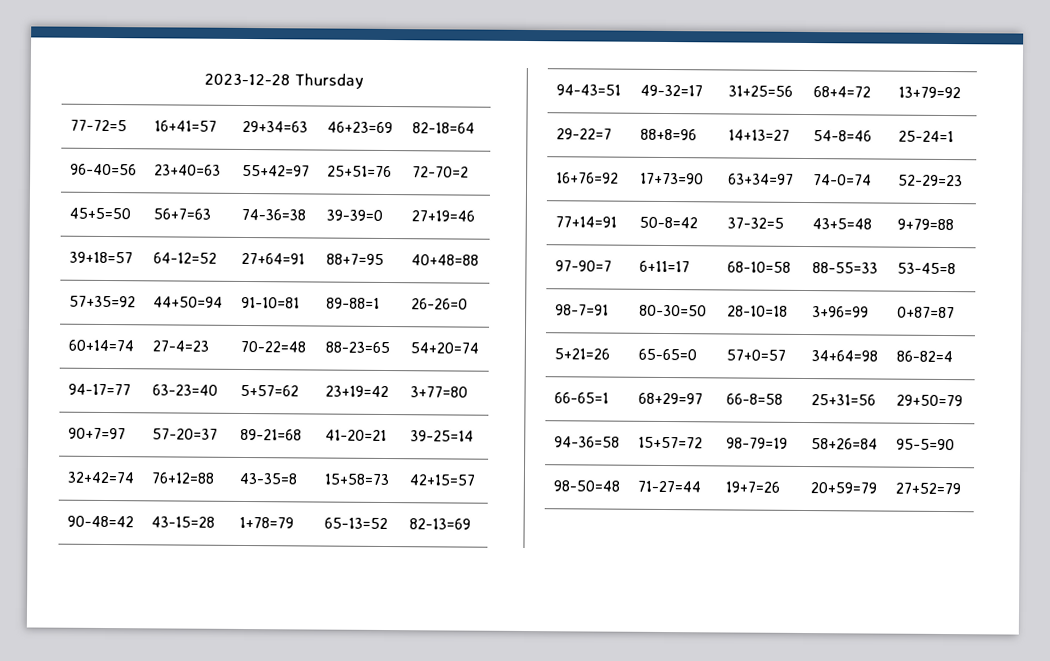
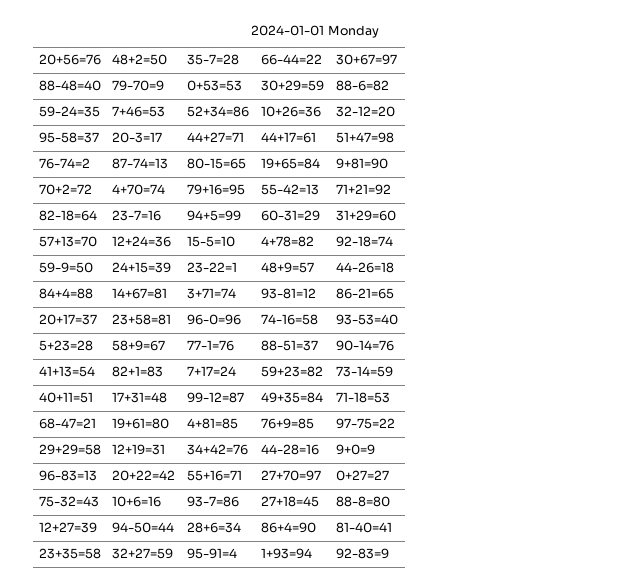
[203,73,364,89] [69,119,127,132] [153,120,217,132] [241,120,308,133] [326,121,393,134] [411,122,475,134] [69,163,137,176] [153,164,221,176] [241,164,310,177] [326,165,392,178] [411,166,469,178] [68,207,131,220] [152,208,211,220] [240,208,306,221] [325,209,383,221] [410,210,475,222] [68,251,133,264] [152,252,217,264] [240,252,305,265] [325,253,384,265] [410,254,479,266] [68,295,136,308] [152,296,223,308] [240,296,300,309] [325,297,380,309] [410,298,468,310] [67,339,134,352] [151,340,209,352] [239,340,306,353] [324,341,390,354] [409,342,479,354] [67,383,131,396] [151,384,218,396] [239,384,299,397] [324,385,389,398] [409,386,468,398] [67,427,126,440] [151,428,218,440] [239,428,302,441] [324,429,387,442] [409,430,474,442] [66,471,134,484] [150,472,214,484] [238,472,297,485] [323,473,389,486] [408,474,475,486] [66,515,134,528] [150,516,215,528] [238,516,294,529] [323,517,388,530] [408,518,471,530] [555,84,621,96] [639,84,703,97] [727,85,793,97] [812,86,871,98] [897,86,961,99] [555,128,612,140] [639,128,697,141] [727,129,790,141] [812,130,872,142] [897,130,954,143] [555,172,619,184] [639,172,704,185] [727,173,794,185] [812,174,872,186] [897,174,963,187] [554,216,617,228] [638,216,698,229] [726,217,784,229] [811,218,872,230] [896,218,954,231] [554,260,612,272] [638,260,690,273] [726,261,791,273] [811,262,878,274] [896,262,956,275] [554,304,609,316] [638,304,707,317] [726,305,788,317] [811,306,869,318] [896,306,955,319] [553,348,610,360] [637,348,697,361] [725,349,786,361] [810,350,878,362] [895,350,953,363] [553,392,609,404] [637,392,703,405] [725,393,783,405] [810,394,876,406] [895,394,963,407] [553,436,620,448] [637,436,703,449] [725,437,788,449] [810,438,878,450] [895,438,955,451] [552,480,620,492] [636,480,701,493] [724,481,780,493] [809,482,877,494] [894,482,961,495] 2023-12-28 Thursday // 77-72=5 | 16+41=57 | 29+34=63 | 46+23=69 | 82-18=64 // 96-40=56 | 23+40=63 | 55+42=97 | 25+51=76 | 72-70=2 // 45+5=50 | 56+7=63 | 74-36=38 | 39-39=0 | 27+19=46 // 39+18=57 | 64-12=52 | 27+64=91 | 88+7=95 | 40+48=88 // 57+35=92 | 44+50=94 | 91-10=81 | 89-88=1 | 26-26=0 // 60+14=74 | 27-4=23 | 70-22=48 | 88-23=65 | 54+20=74 // 94-17=77 | 63-23=40 | 5+57=62 | 23+19=42 | 3+77=80 // 90+7=97 | 57-20=37 | 89-21=68 | 41-20=21 | 39-25=14 // 32+42=74 | 76+12=88 | 43-35=8 | 15+58=73 | 42+15=57 // 90-48=42 | 43-15=28 | 1+78=79 | 65-13=52 | 82-13=69 // 94-43=51 | 49-32=17 | 31+25=56 | 68+4=72 | 13+79=92 // 29-22=7 | 88+8=96 | 14+13=27 | 54-8=46 | 25-24=1 // 16+76=92 | 17+73=90 | 63+34=97 | 74-0=74 | 52-29=23 // 77+14=91 | 50-8=42 | 37-32=5 | 43+5=48 | 9+79=88 // 97-90=7 | 6+11=17 | 68-10=58 | 88-55=33 | 53-45=8 // 98-7=91 | 80-30=50 | 28-10=18 | 3+96=99 | 0+87=87 // 5+21=26 | 65-65=0 | 57+0=57 | 34+64=98 | 86-82=4 // 66-65=1 | 68+29=97 | 66-8=58 | 25+31=56 | 29+50=79 // 94-36=58 | 15+57=72 | 98-79=19 | 58+26=84 | 95-5=90 // 98-50=48 | 71-27=44 | 19+7=26 | 20+59=79 | 27+52=79 -> [251,25,379,38] [38,54,101,65] [111,54,167,65] [186,54,239,65] [260,54,322,65] [335,54,397,65] [38,80,101,91] [111,80,164,91] [186,80,242,91] [260,80,324,91] [335,80,389,91] [38,106,100,117] [111,106,165,117] [186,106,249,117] [260,106,321,117] [335,106,395,117] [38,132,99,143] [111,132,162,143] [186,132,244,142] [260,132,316,143] [335,132,394,143] [38,158,90,169] [111,158,168,169] [186,158,246,169] [260,158,320,169] [335,158,388,169] [38,184,92,195] [111,184,165,195] [186,184,245,195] [260,184,319,195] [335,184,391,195] [38,210,97,221] [111,210,161,221] [186,210,241,221] [260,210,320,221] [335,210,396,221] [38,236,97,247] [111,236,171,247] [186,236,235,247] [260,236,314,247] [335,236,393,247] [38,262,93,273] [111,262,171,273] [186,262,237,273] [260,262,314,273] [335,262,394,273] [38,288,93,299] [111,288,167,299] [186,288,236,299] [260,288,316,299] [335,288,394,299] [38,314,97,325] [111,314,171,325] [186,314,241,325] [260,314,318,325] [335,314,398,325] [38,340,93,351] [111,340,165,351] [186,340,234,351] [260,340,318,351] [335,340,394,351] [38,366,95,377] [111,366,163,377] [186,366,236,376] [260,366,323,377] [335,366,393,377] [38,392,93,403] [111,392,167,403] [186,392,244,403] [260,392,323,403] [335,392,390,403] [38,418,96,429] [111,418,169,429] [186,418,238,429] [260,418,314,429] [335,418,395,429] [38,444,101,455] [111,444,165,455] [186,444,248,455] [260,444,319,455] [335,444,375,455] [38,470,97,481] [111,470,175,481] [186,470,242,481] [260,470,321,481] [335,470,389,481] [38,496,99,507] [111,496,161,507] [186,496,239,507] [260,496,319,507] [335,496,390,507] [38,522,97,533] [111,522,174,533] [186,522,241,533] [260,522,316,533] [335,522,392,533] [38,548,101,559] [111,548,173,559] [186,548,237,559] [260,548,312,559] [335,548,389,559] 2024-01-01 Monday // 20+56=76 | 48+2=50 | 35-7=28 | 66-44=22 | 30+67=97 // 88-48=40 | 79-70=9 | 0+53=53 | 30+29=59 | 88-6=82 // 59-24=35 | 7+46=53 | 52+34=86 | 10+26=36 | 32-12=20 // 95-58=37 | 20-3=17 | 44+27=71 | 44+17=61 | 51+47=98 // 76-74=2 | 87-74=13 | 80-15=65 | 19+65=84 | 9+81=90 // 70+2=72 | 4+70=74 | 79+16=95 | 55-42=13 | 71+21=92 // 82-18=64 | 23-7=16 | 94+5=99 | 60-31=29 | 31+29=60 // 57+13=70 | 12+24=36 | 15-5=10 | 4+78=82 | 92-18=74 // 59-9=50 | 24+15=39 | 23-22=1 | 48+9=57 | 44-26=18 // 84+4=88 | 14+67=81 | 3+71=74 | 93-81=12 | 86-21=65 // 20+17=37 | 23+58=81 | 96-0=96 | 74-16=58 | 93-53=40 // 5+23=28 | 58+9=67 | 77-1=76 | 88-51=37 | 90-14=76 // 41+13=54 | 82+1=83 | 7+17=24 | 59+23=82 | 73-14=59 // 40+11=51 | 17+31=48 | 99-12=87 | 49+35=84 | 71-18=53 // 68-47=21 | 19+61=80 | 4+81=85 | 76+9=85 | 97-75=22 // 29+29=58 | 12+19=31 | 34+42=76 | 44-28=16 | 9+0=9 // 96-83=13 | 20+22=42 | 55+16=71 | 27+70=97 | 0+27=27 // 75-32=43 | 10+6=16 | 93-7=86 | 27+18=45 | 88-8=80 // 12+27=39 | 94-50=44 | 28+6=34 | 86+4=90 | 81-40=41 // 23+35=58 | 32+27=59 | 95-91=4 | 1+93=94 | 92-83=9

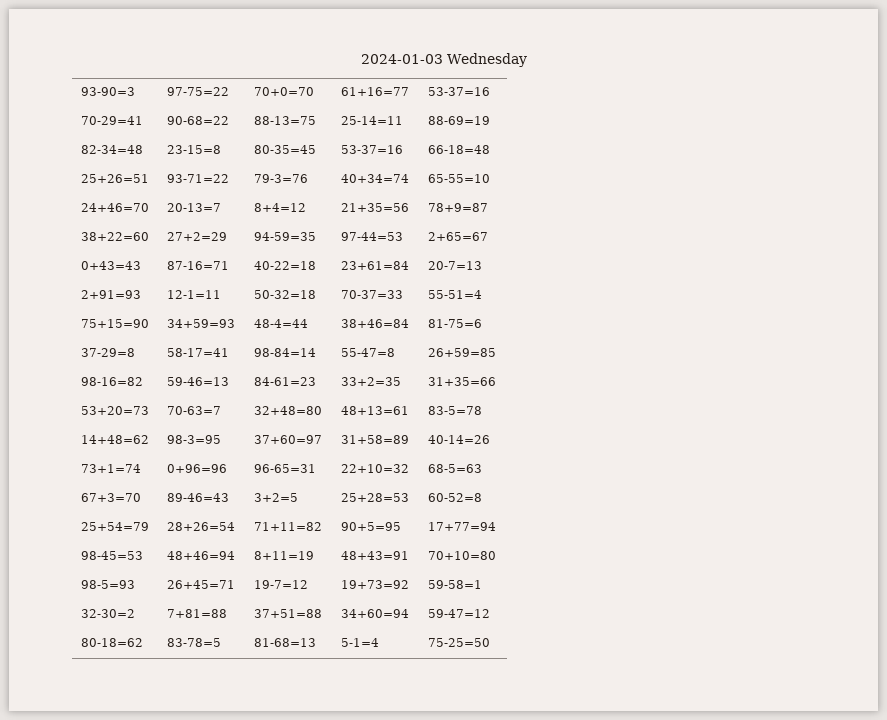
[251,25,379,38] [38,54,101,65] [111,54,167,65] [186,54,239,65] [260,54,322,65] [335,54,397,65] [38,80,101,91] [111,80,164,91] [186,80,242,91] [260,80,324,91] [335,80,389,91] [38,106,100,117] [111,106,165,117] [186,106,249,117] [260,106,321,117] [335,106,395,117] [38,132,99,143] [111,132,162,143] [186,132,244,142] [260,132,316,143] [335,132,394,143] [38,158,90,169] [111,158,168,169] [186,158,246,169] [260,158,320,169] [335,158,388,169] [38,184,92,195] [111,184,165,195] [186,184,245,195] [260,184,319,195] [335,184,391,195] [38,210,97,221] [111,210,161,221] [186,210,241,221] [260,210,320,221] [335,210,396,221] [38,236,97,247] [111,236,171,247] [186,236,235,247] [260,236,314,247] [335,236,393,247] [38,262,93,273] [111,262,171,273] [186,262,237,273] [260,262,314,273] [335,262,394,273] [38,288,93,299] [111,288,167,299] [186,288,236,299] [260,288,316,299] [335,288,394,299] [38,314,97,325] [111,314,171,325] [186,314,241,325] [260,314,318,325] [335,314,398,325] [38,340,93,351] [111,340,165,351] [186,340,234,351] [260,340,318,351] [335,340,394,351] [38,366,95,377] [111,366,163,377] [186,366,236,376] [260,366,323,377] [335,366,393,377] [38,392,93,403] [111,392,167,403] [186,392,244,403] [260,392,323,403] [335,392,390,403] [38,418,96,429] [111,418,169,429] [186,418,238,429] [260,418,314,429] [335,418,395,429] [38,444,101,455] [111,444,165,455] [186,444,248,455] [260,444,319,455] [335,444,375,455] [38,470,97,481] [111,470,175,481] [186,470,242,481] [260,470,321,481] [335,470,389,481] [38,496,99,507] [111,496,161,507] [186,496,239,507] [260,496,319,507] [335,496,390,507] [38,522,97,533] [111,522,174,533] [186,522,241,533] [260,522,316,533] [335,522,392,533] [38,548,101,559] [111,548,173,559] [186,548,237,559] [260,548,312,559] [335,548,389,559] 2024-01-01 Monday // 20+56=76 | 48+2=50 | 35-7=28 | 66-44=22 | 30+67=97 // 88-48=40 | 79-70=9 | 0+53=53 | 30+29=59 | 88-6=82 // 59-24=35 | 7+46=53 | 52+34=86 | 10+26=36 | 32-12=20 // 95-58=37 | 20-3=17 | 44+27=71 | 44+17=61 | 51+47=98 // 76-74=2 | 87-74=13 | 80-15=65 | 19+65=84 | 9+81=90 // 70+2=72 | 4+70=74 | 79+16=95 | 55-42=13 | 71+21=92 // 82-18=64 | 23-7=16 | 94+5=99 | 60-31=29 | 31+29=60 // 57+13=70 | 12+24=36 | 15-5=10 | 4+78=82 | 92-18=74 // 59-9=50 | 24+15=39 | 23-22=1 | 48+9=57 | 44-26=18 // 84+4=88 | 14+67=81 | 3+71=74 | 93-81=12 | 86-21=65 // 20+17=37 | 23+58=81 | 96-0=96 | 74-16=58 | 93-53=40 // 5+23=28 | 58+9=67 | 77-1=76 | 88-51=37 | 90-14=76 // 41+13=54 | 82+1=83 | 7+17=24 | 59+23=82 | 73-14=59 // 40+11=51 | 17+31=48 | 99-12=87 | 49+35=84 | 71-18=53 // 68-47=21 | 19+61=80 | 4+81=85 | 76+9=85 | 97-75=22 // 29+29=58 | 12+19=31 | 34+42=76 | 44-28=16 | 9+0=9 // 96-83=13 | 20+22=42 | 55+16=71 | 27+70=97 | 0+27=27 // 75-32=43 | 10+6=16 | 93-7=86 | 27+18=45 | 88-8=80 // 12+27=39 | 94-50=44 | 28+6=34 | 86+4=90 | 81-40=41 // 23+35=58 | 32+27=59 | 95-91=4 | 1+93=94 | 92-83=9 -> [360,53,527,67] [80,87,135,96] [166,87,229,96] [253,87,314,96] [340,87,409,96] [427,87,490,96] [80,116,143,125] [166,116,229,125] [253,116,316,125] [340,116,403,125] [427,116,490,125] [80,145,143,154] [166,145,221,154] [253,145,316,154] [340,145,403,154] [427,145,490,154] [80,174,149,183] [166,174,229,183] [253,174,308,183] [340,174,409,183] [427,174,490,183] [80,203,149,212] [166,203,221,212] [253,203,306,212] [340,203,409,212] [427,203,488,212] [80,232,149,241] [166,232,227,241] [253,232,316,241] [340,232,403,241] [427,232,488,241] [80,261,141,270] [166,261,229,270] [253,261,316,270] [340,261,409,270] [427,261,482,270] [80,290,141,299] [166,290,221,299] [253,290,316,299] [340,290,403,299] [427,290,482,299] [80,319,149,328] [166,319,235,328] [253,319,308,328] [340,319,409,328] [427,319,482,328] [80,348,135,357] [166,348,229,357] [253,348,316,357] [340,348,395,357] [427,348,496,357] [80,377,143,386] [166,377,229,386] [253,377,316,386] [340,377,401,386] [427,377,496,386] [80,406,149,415] [166,406,221,415] [253,406,322,415] [340,406,409,415] [427,406,482,415] [80,435,149,444] [166,435,221,444] [253,435,322,444] [340,435,409,444] [427,435,490,444] [80,464,141,473] [166,464,227,473] [253,464,316,473] [340,464,409,473] [427,464,482,473] [80,493,141,502] [166,493,229,502] [253,493,298,502] [340,493,409,502] [427,493,482,502] [80,522,149,531] [166,522,235,531] [253,522,322,531] [340,522,401,531] [427,522,496,531] [80,551,143,560] [166,551,235,560] [253,551,314,560] [340,551,409,560] [427,551,496,560] [80,580,135,589] [166,580,235,589] [253,580,308,589] [340,580,409,589] [427,580,482,589] [80,609,135,618] [166,609,227,618] [253,609,322,618] [340,609,409,618] [427,609,490,618] [80,638,143,647] [166,638,221,647] [253,638,316,647] [340,638,379,647] [427,638,490,647] 2024-01-03 Wednesday // 93-90=3 | 97-75=22 | 70+0=70 | 61+16=77 | 53-37=16 // 70-29=41 | 90-68=22 | 88-13=75 | 25-14=11 | 88-69=19 // 82-34=48 | 23-15=8 | 80-35=45 | 53-37=16 | 66-18=48 // 25+26=51 | 93-71=22 | 79-3=76 | 40+34=74 | 65-55=10 // 24+46=70 | 20-13=7 | 8+4=12 | 21+35=56 | 78+9=87 // 38+22=60 | 27+2=29 | 94-59=35 | 97-44=53 | 2+65=67 // 0+43=43 | 87-16=71 | 40-22=18 | 23+61=84 | 20-7=13 // 2+91=93 | 12-1=11 | 50-32=18 | 70-37=33 | 55-51=4 // 75+15=90 | 34+59=93 | 48-4=44 | 38+46=84 | 81-75=6 // 37-29=8 | 58-17=41 | 98-84=14 | 55-47=8 | 26+59=85 // 98-16=82 | 59-46=13 | 84-61=23 | 33+2=35 | 31+35=66 // 53+20=73 | 70-63=7 | 32+48=80 | 48+13=61 | 83-5=78 // 14+48=62 | 98-3=95 | 37+60=97 | 31+58=89 | 40-14=26 // 73+1=74 | 0+96=96 | 96-65=31 | 22+10=32 | 68-5=63 // 67+3=70 | 89-46=43 | 3+2=5 | 25+28=53 | 60-52=8 // 25+54=79 | 28+26=54 | 71+11=82 | 90+5=95 | 17+77=94 // 98-45=53 | 48+46=94 | 8+11=19 | 48+43=91 | 70+10=80 // 98-5=93 | 26+45=71 | 19-7=12 | 19+73=92 | 59-58=1 // 32-30=2 | 7+81=88 | 37+51=88 | 34+60=94 | 59-47=12 // 80-18=62 | 83-78=5 | 81-68=13 | 5-1=4 | 75-25=50

